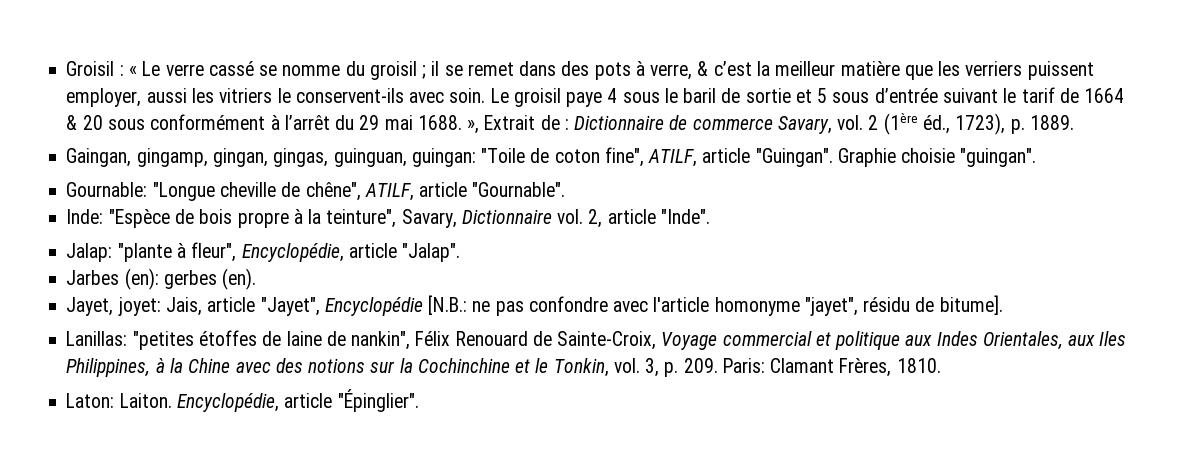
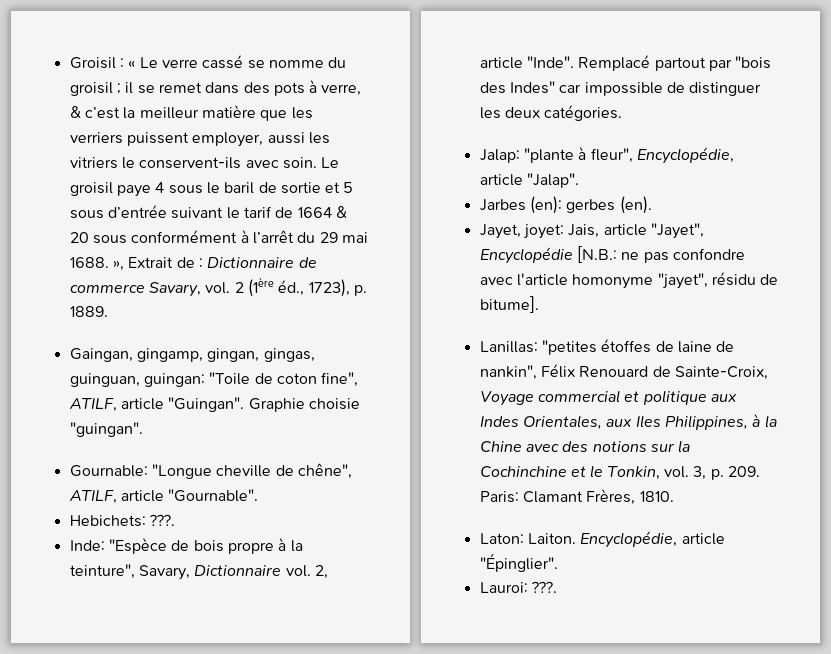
(566, 189) none -> [69,514,175,527] // Hebichets: ???.
(710, 216) none -> [578,55,772,71] [479,81,762,96] [479,105,623,121] Remplacé partout par "bois des Indes" car impossible de distinguer les deux catégories.
(419, 400) none -> [479,581,557,593] // Lauroi: ???.

